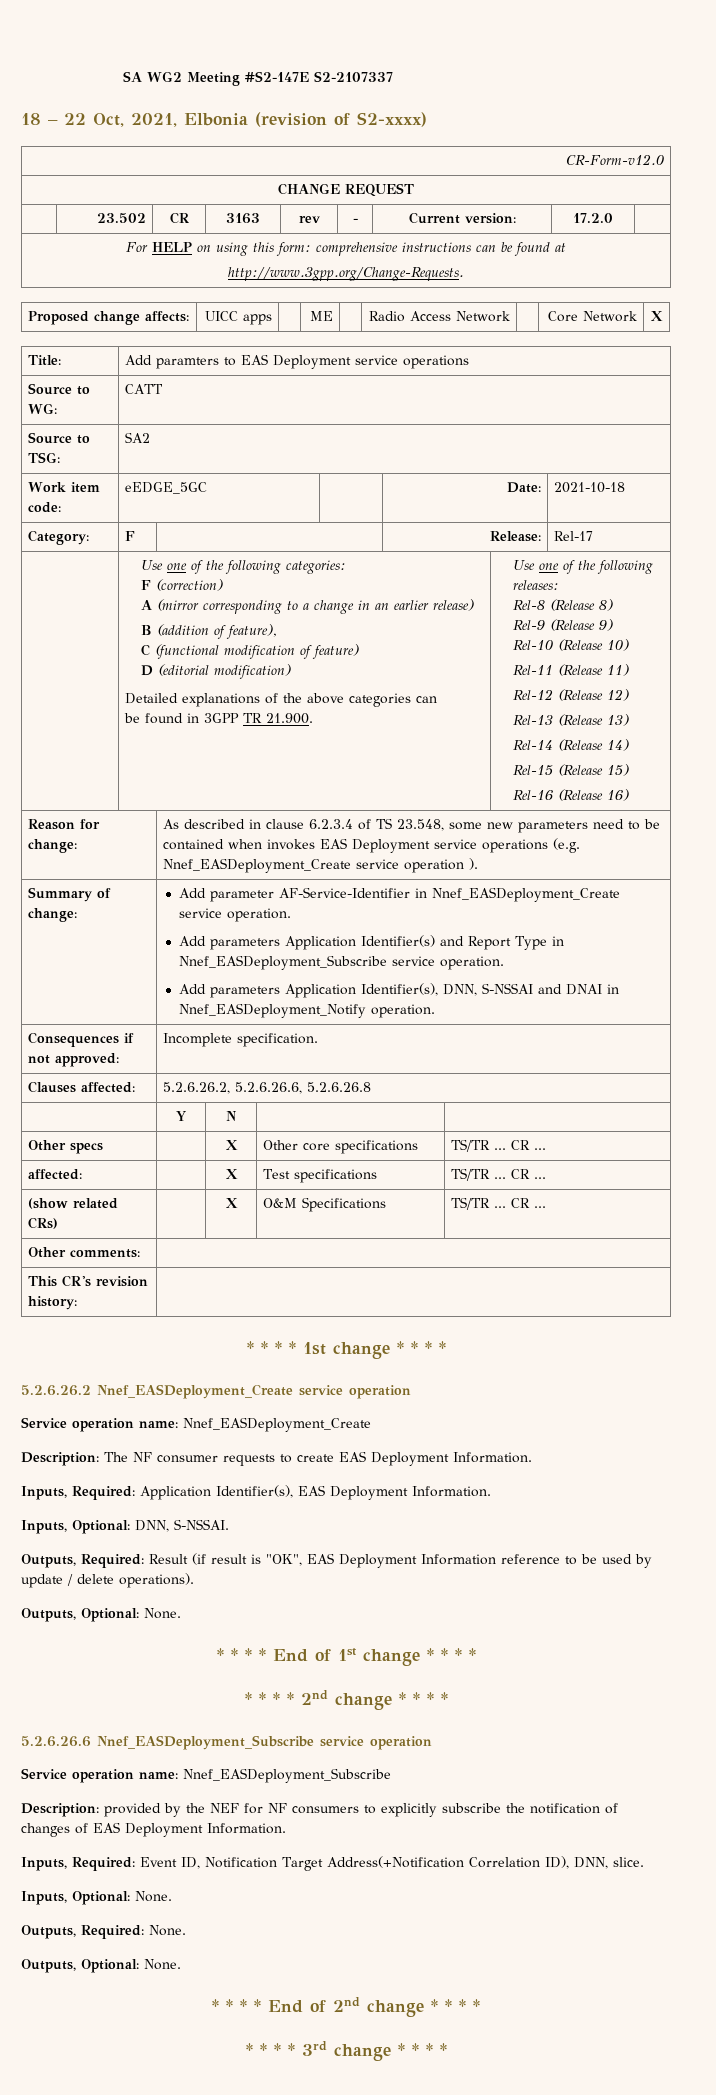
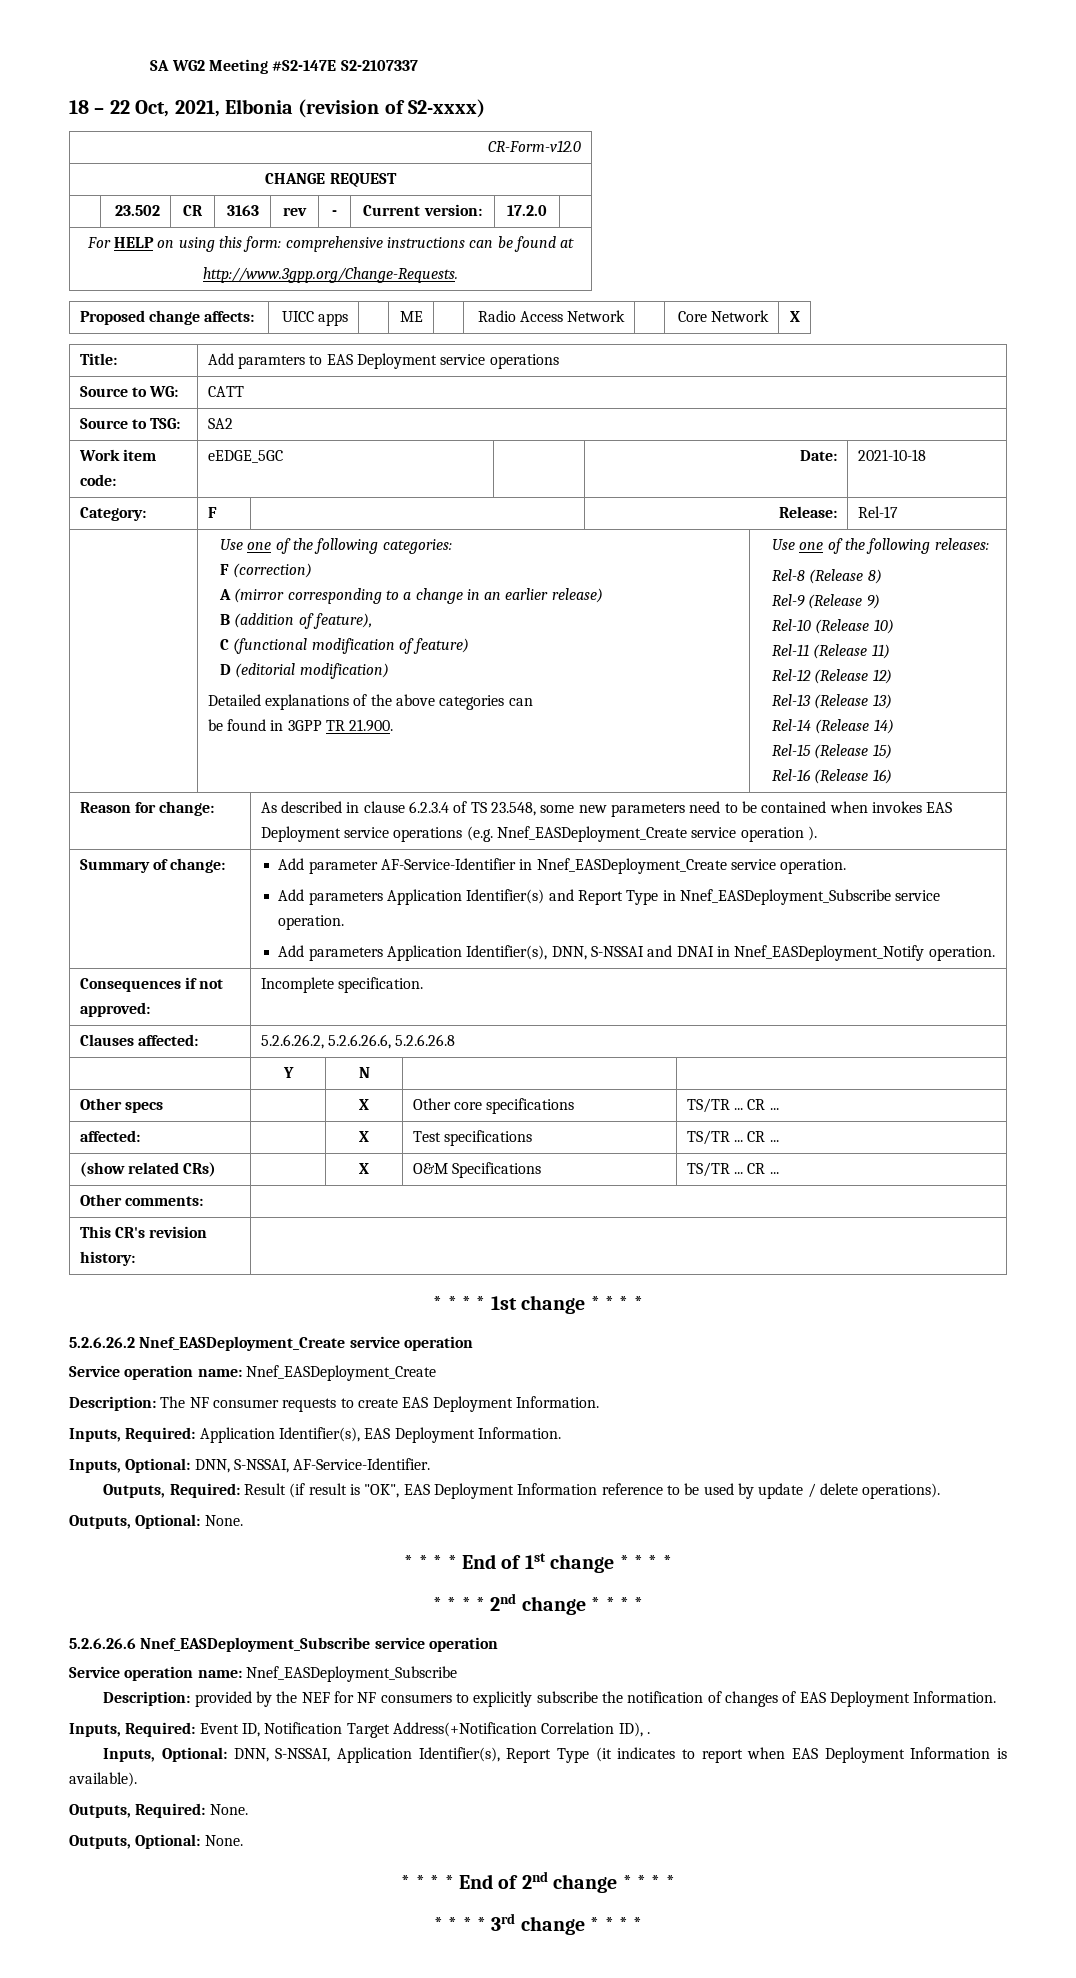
[174,1519,229,1530] S-NSSAI. -> [233,1458,431,1473] S-NSSAI, AF-Service-Identifier.
[573,1857,644,1869] [21,1891,172,1905] DNN, slice. // Inputs, Optional: None. -> [646,1732,650,1734] [103,1747,1008,1763] [69,1772,137,1787] . // Inputs, Optional: DNN, S-NSSAI, Application Identifier(s), Report Type (it indicates to report when EAS Deployment Information is available).

